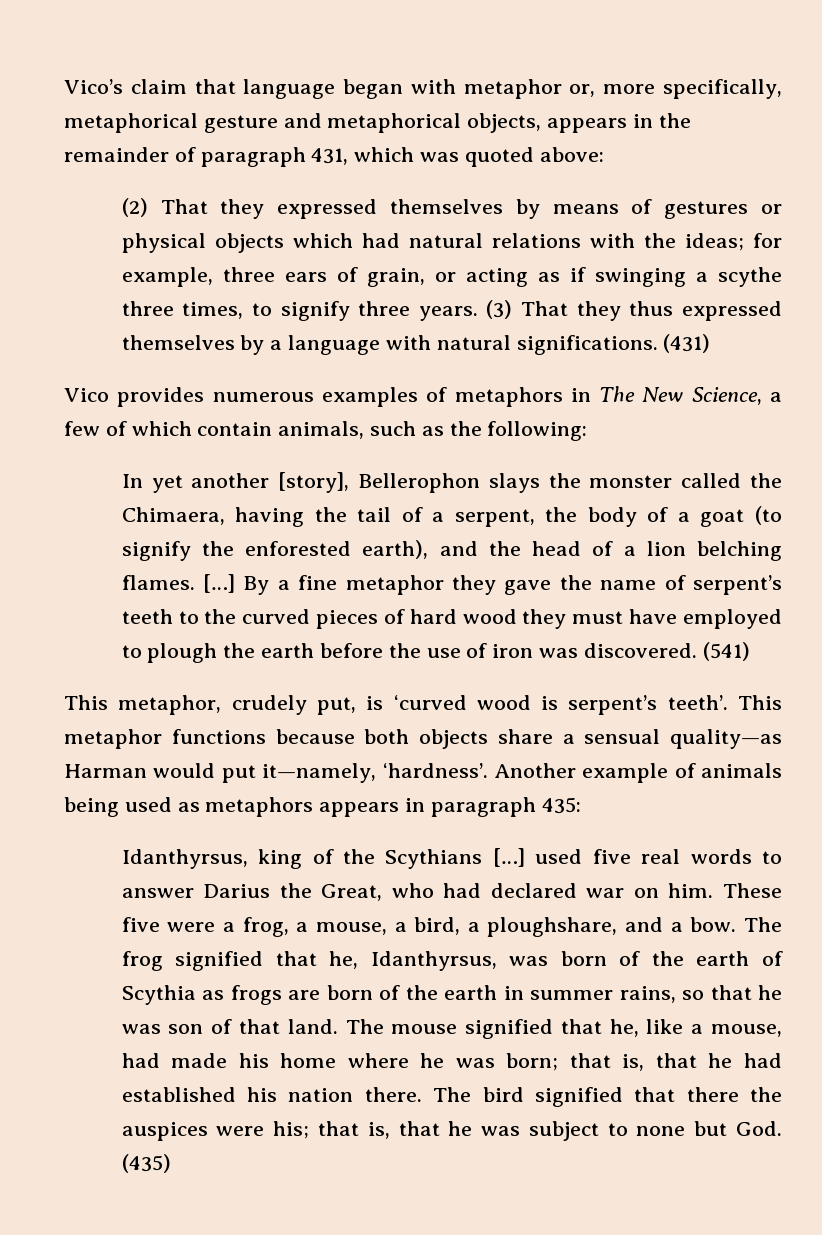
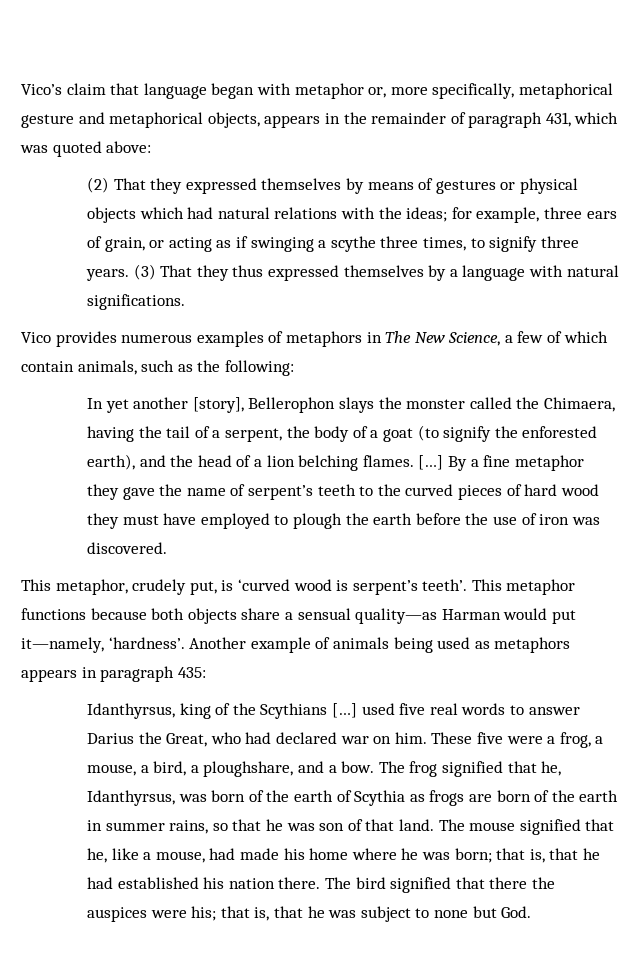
[663,334,711,353] (431) -> (186, 302) none
[702,642,750,661] (541) -> (168, 548) none
[121,1154,171,1173] (435) -> (532, 912) none

